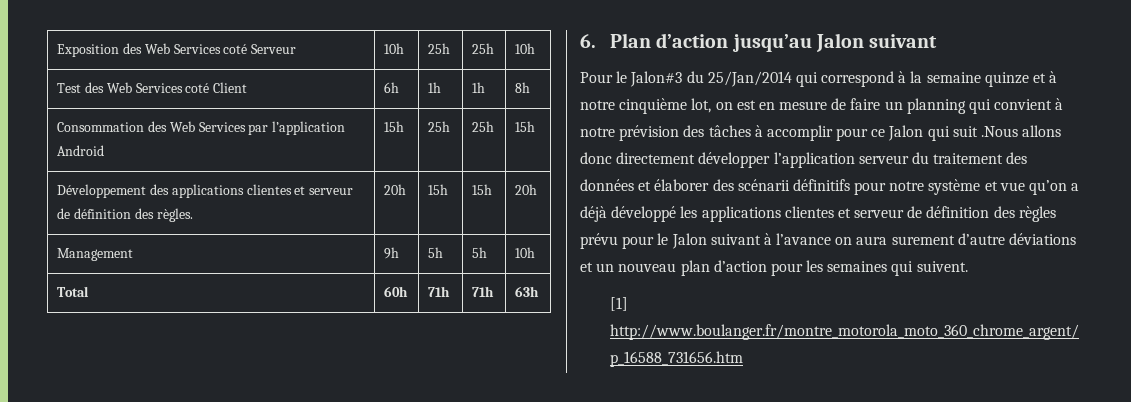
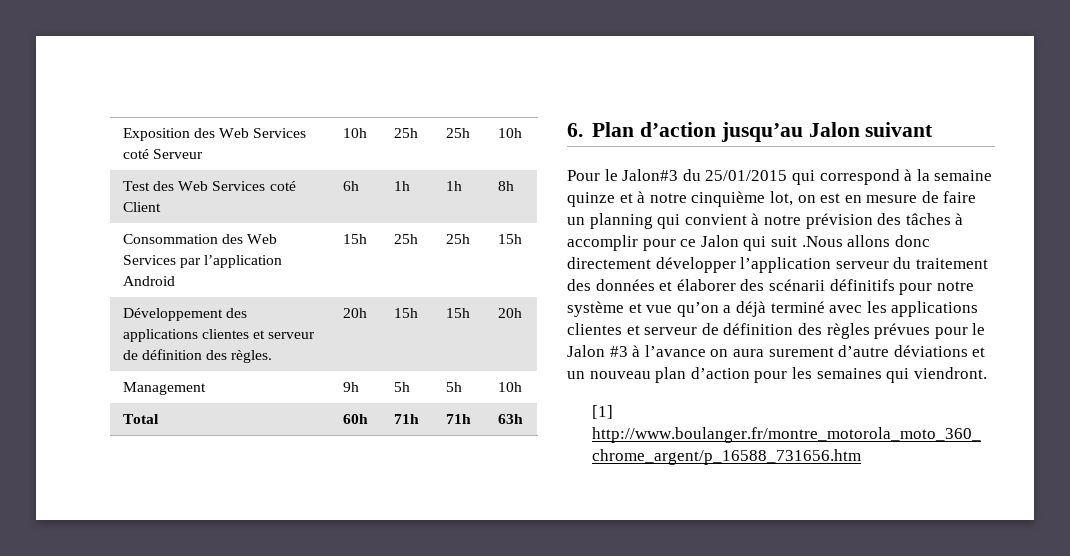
[707,71,792,87] 25/Jan/2014 -> [705,170,788,181] 25/01/2015
[611,206,677,222] développé -> [770,301,863,313] terminé avec
[580,233,618,249] prévu -> [874,323,931,339] prévues
[710,234,761,245] suivant -> [609,346,628,357] #3
[916,261,968,272] suivent. -> [913,367,987,379] viendront.

